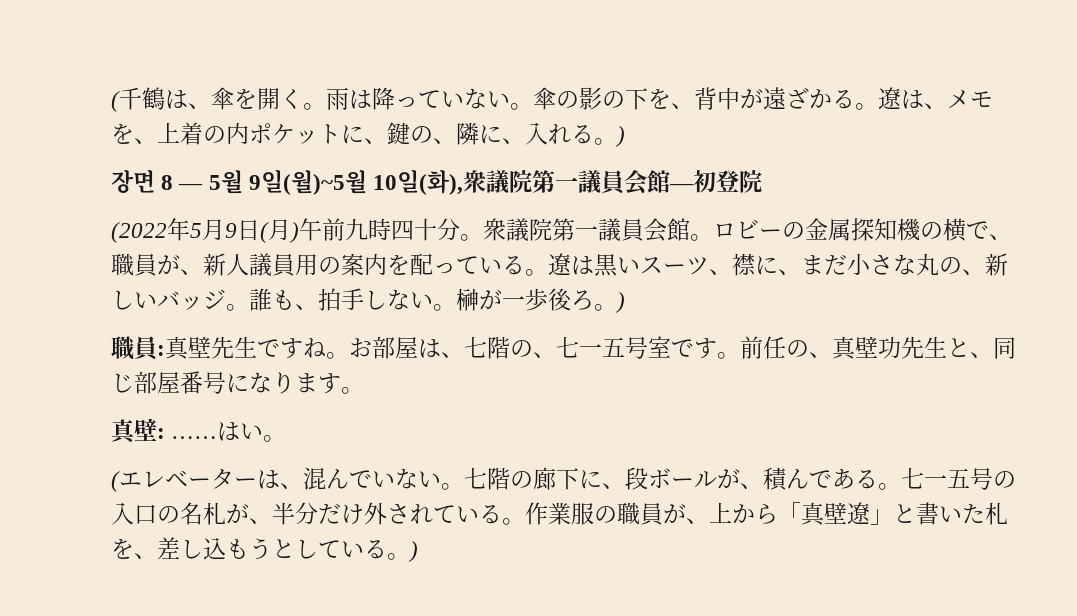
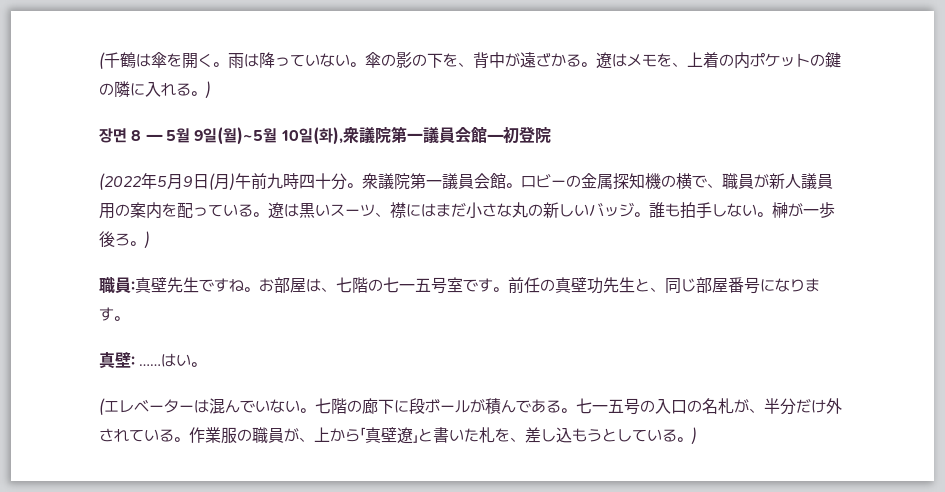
[188,103,211,109] 、 -> (151, 60) none
[924,103,947,109] 、 -> (627, 60) none
[341,122,525,145] に、鍵の、隣に、 -> [810,52,841,68] [99,81,145,97] の鍵の隣に
[180,269,203,275] 、 -> (769, 181) none
[778,269,801,275] 、 -> [421,203,436,217] は
[962,269,985,275] 、 -> (543, 210) none
[295,304,318,310] 、 -> (680, 210) none
[533,352,556,358] 、 -> (383, 285) none
[809,352,832,358] 、 -> (555, 285) none
[280,483,303,489] 、 -> (209, 406) none
[602,483,625,489] 、 -> (409, 406) none
[740,483,763,489] 、 -> (485, 406) none

